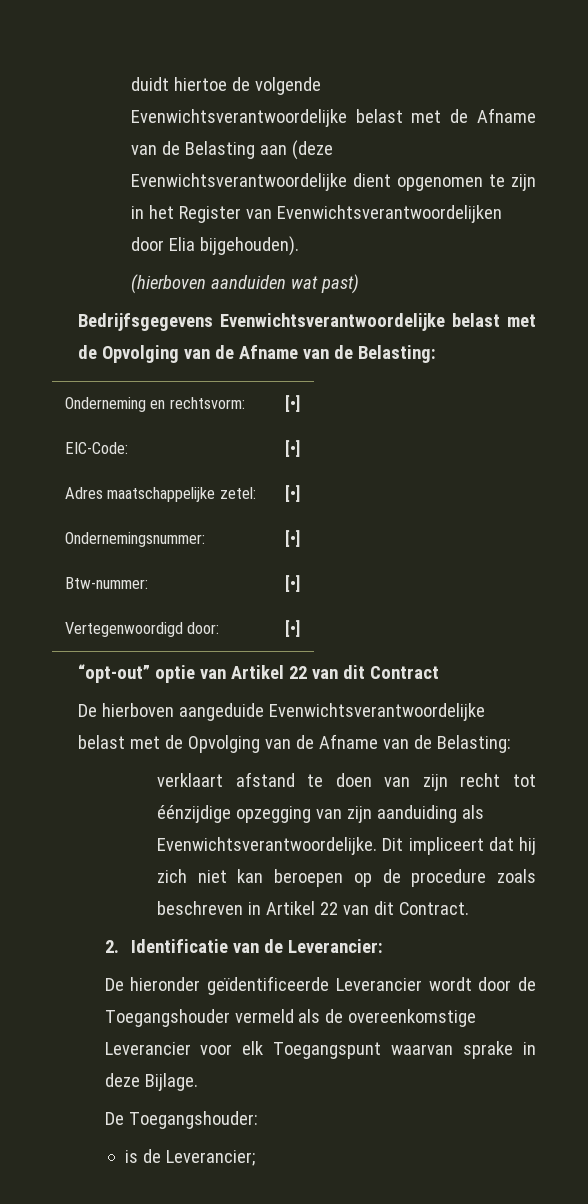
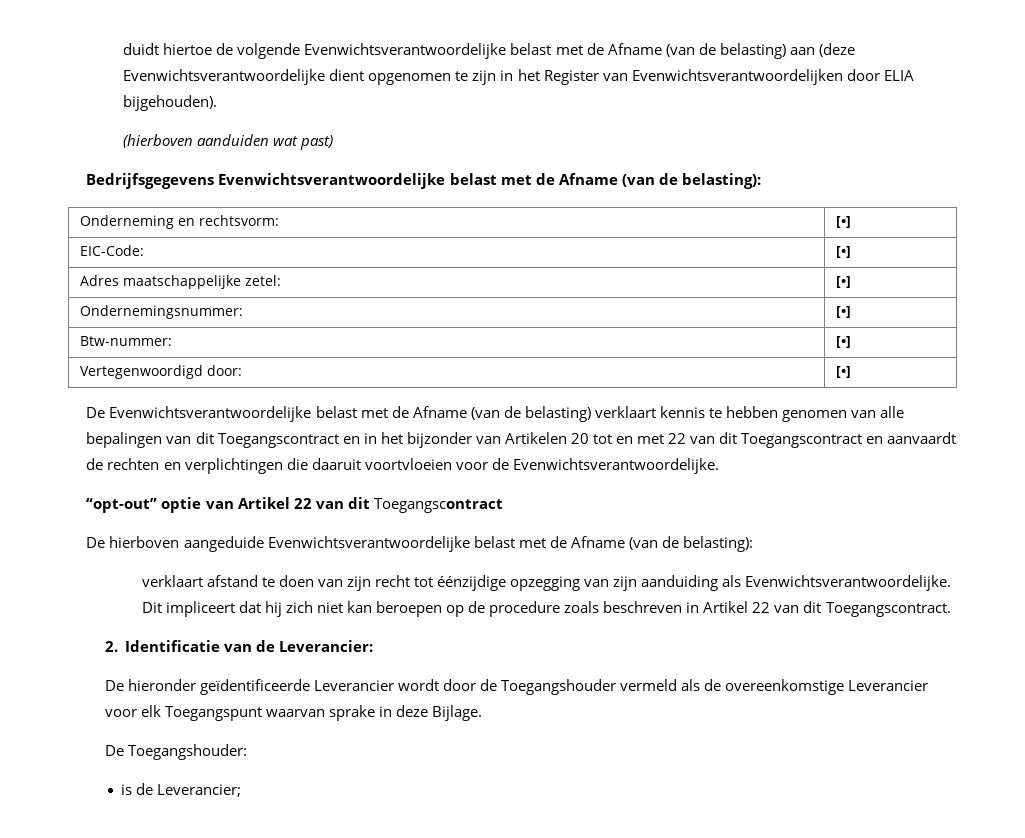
[130,141,255,159] van de Belasting -> [665,43,786,59] (van de belasting)
[168,237,195,251] Elia -> [883,70,914,81] ELIA
[102,345,437,363] Opvolging van de Afname van de Belasting: -> [558,173,761,189] Afname (van de belasting):
(300, 628) none -> [86,406,905,422] [86,432,957,448] [86,458,719,474] // De Evenwichtsverantwoordelijke belast met de Afname (van de belasting) verklaart kennis te hebben genomen van alle bepalingen van dit Toegangscontract en in het bijzonder van Artikelen 20 tot en met 22 van dit Toegangscontract en aanvaardt de rechten en verplichtingen die daaruit voortvloeien voor de Evenwichtsverantwoordelijke.
[370,666,440,679] Contract -> [373,498,503,513] Toegangscontract
[188,734,512,753] Opvolging van de Afname van de Belasting: -> [570,536,753,552] Afname (van de belasting):
[398,902,469,915] Contract. -> [825,602,951,617] Toegangscontract.

